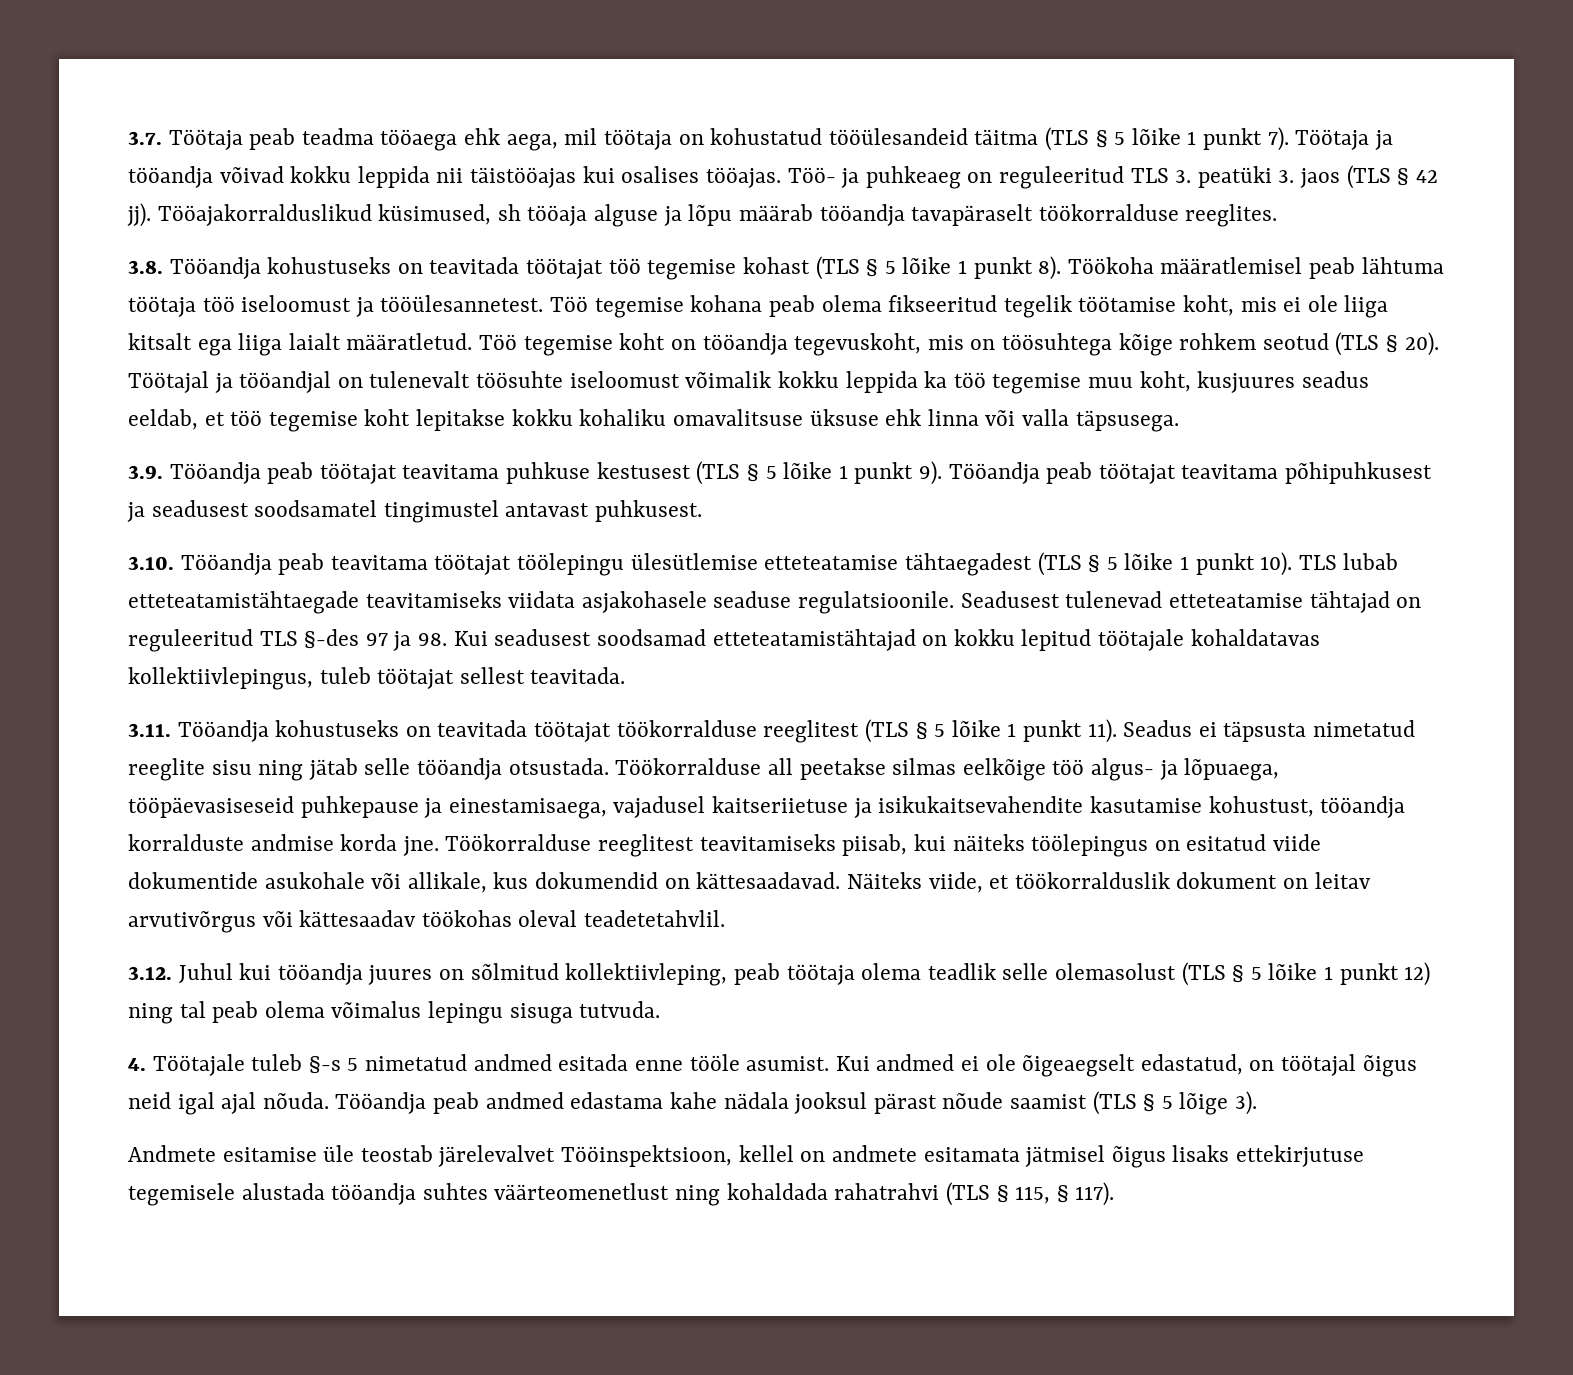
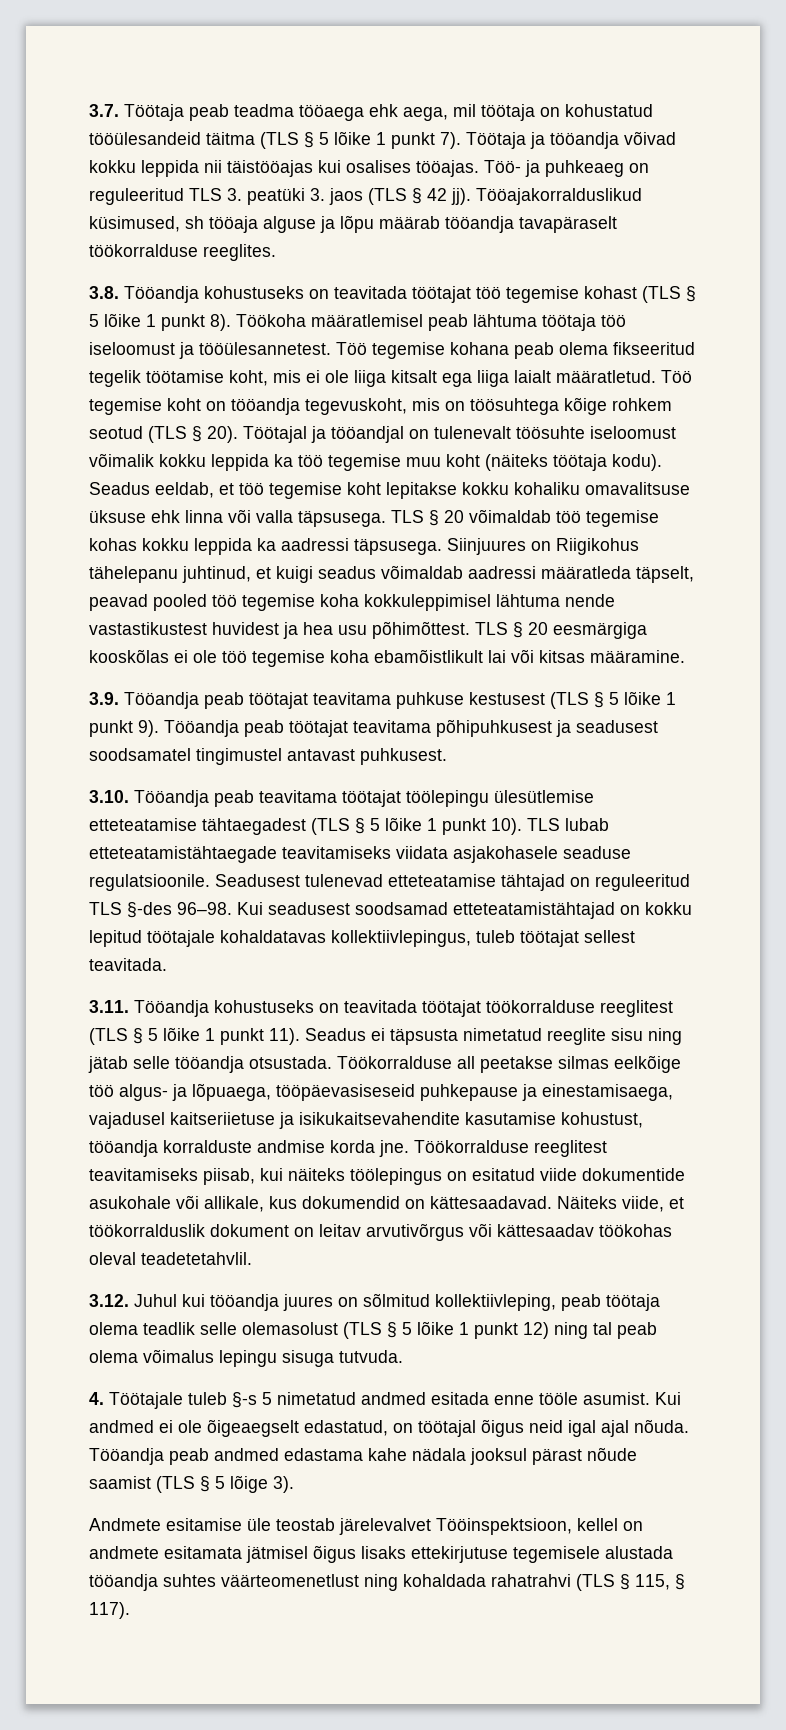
[1139,371,1369,393] koht, kusjuures seadus -> [446,454,662,471] [89,482,150,495] koht (näiteks töötaja kodu). Seadus
(1179, 421) none -> [391,509,659,527] [89,538,639,555] [89,565,694,583] [89,594,615,611] [89,621,647,639] [89,649,685,667] TLS § 20 võimaldab töö tegemise kohas kokku leppida ka aadressi täpsusega. Siinjuures on Riigikohus tähelepanu juhtinud, et kuigi seadus võimaldab aadressi määratleda täpselt, peavad pooled töö tegemise koha kokkuleppimisel lähtuma nende vastastikustest huvidest ja hea usu põhimõttest. TLS § 20 eesmärgiga kooskõlas ei ole töö tegemise koha ebamõistlikult lai või kitsas määramine.
[365,631,448,651] 97 ja 98. -> [177,902,232,915] 96–98.

